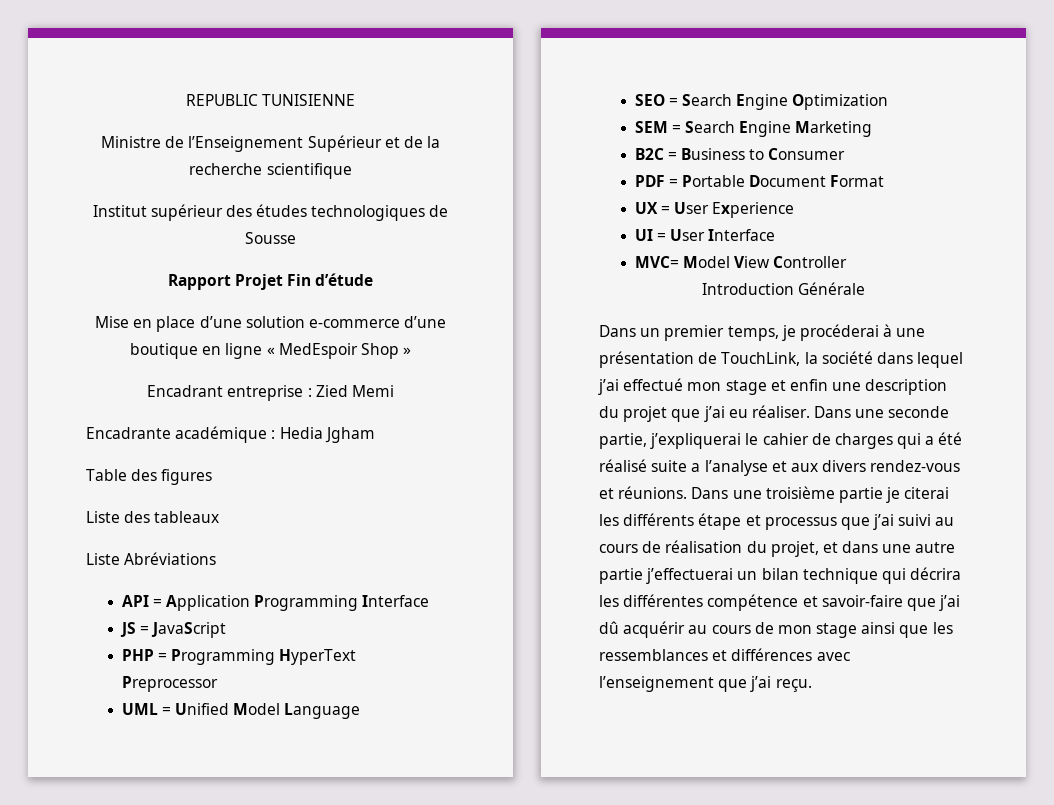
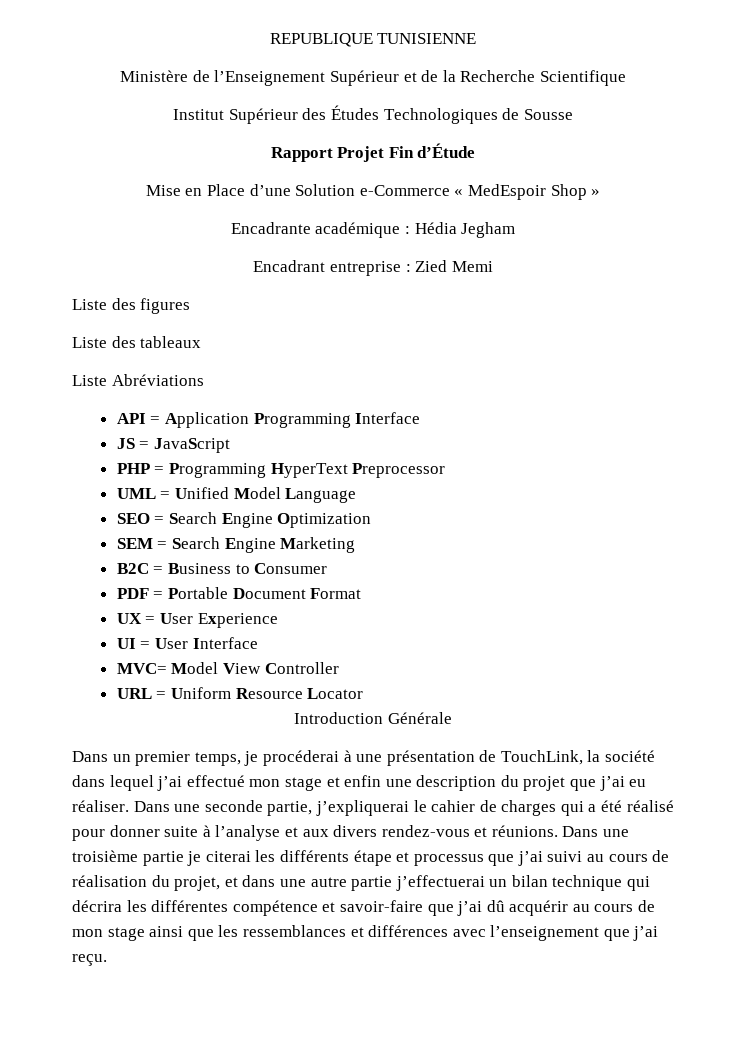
[185,94,258,106] REPUBLIC -> [269,33,373,47] REPUBLIQUE
[100,136,161,148] Ministre -> [120,70,189,82] Ministère
[189,163,352,179] recherche scientifique -> [460,70,626,86] Recherche Scientifique
[150,204,426,221] supérieur des études technologiques -> [228,105,498,124] Supérieur des Études Technologiques
[315,273,374,286] d’étude -> [417,143,476,158] d’Étude
[156,316,447,332] [129,343,263,359] place d’une solution e-commerce d’une boutique en ligne -> [207,184,450,196] Place d’une Solution e-Commerce
(412, 351) none -> [230,222,516,238] // Encadrante académique : Hédia Jegham
[86,426,375,443] [86,469,127,481] Encadrante académique : Hedia Jgham // Table -> [72,299,107,310] Liste
(848, 262) none -> [116,687,364,699] // URL = Uniform Resource Locator
[651,460,701,472] suite a -> [72,825,211,841] pour donner suite à

